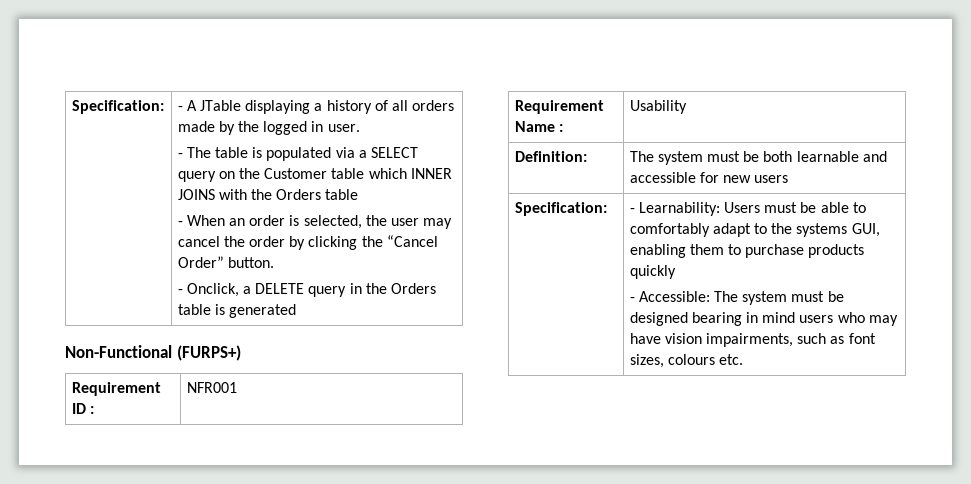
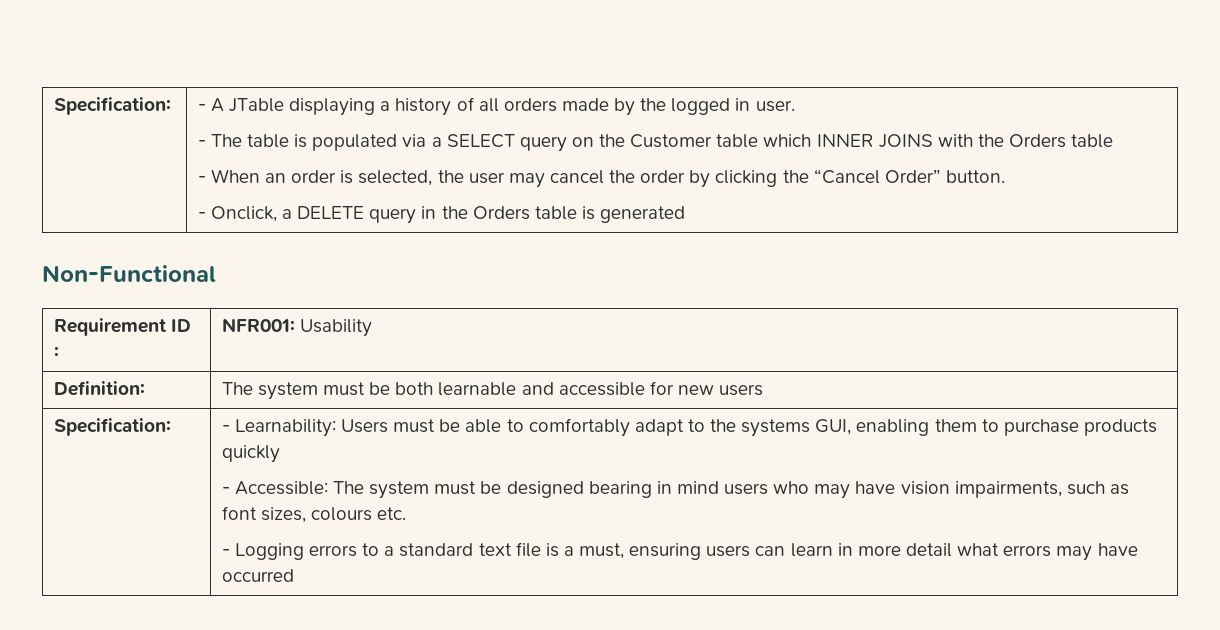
[176,345,241,361] (FURPS+) -> (216, 273) none
[186,382,237,393] [514,100,604,114] [514,121,563,132] NFR001 // Requirement Name : | -> [221,318,295,332] NFR001:
(744, 359) none -> [221,542,1138,561] [221,569,294,582] // - Logging errors to a standard text file is a must, ensuring users can learn in more detail what errors may have occurred

